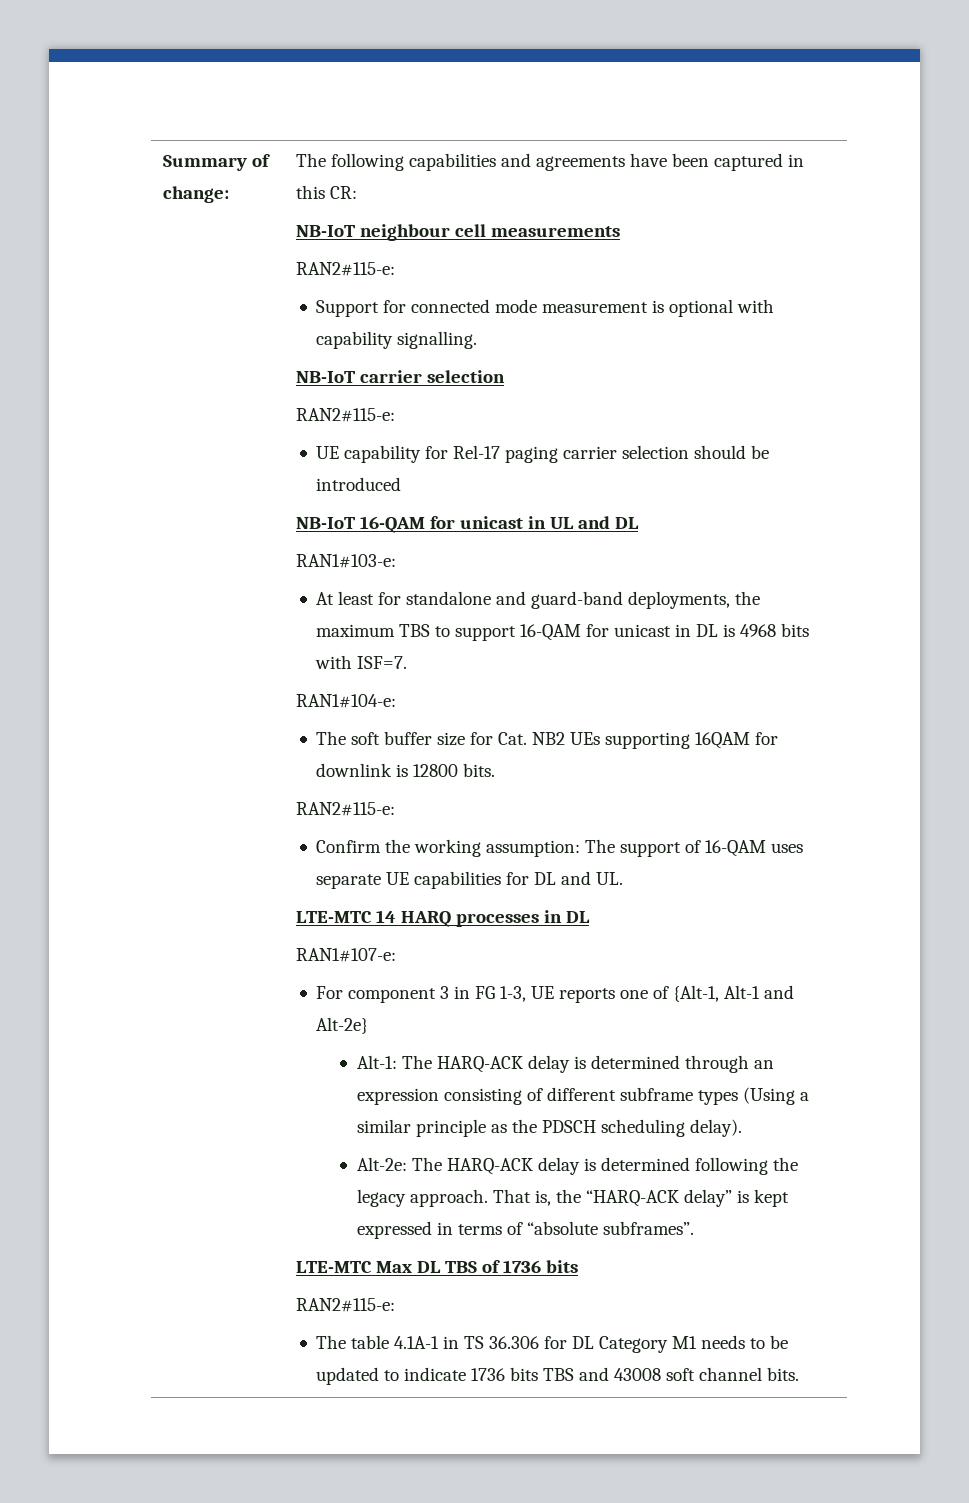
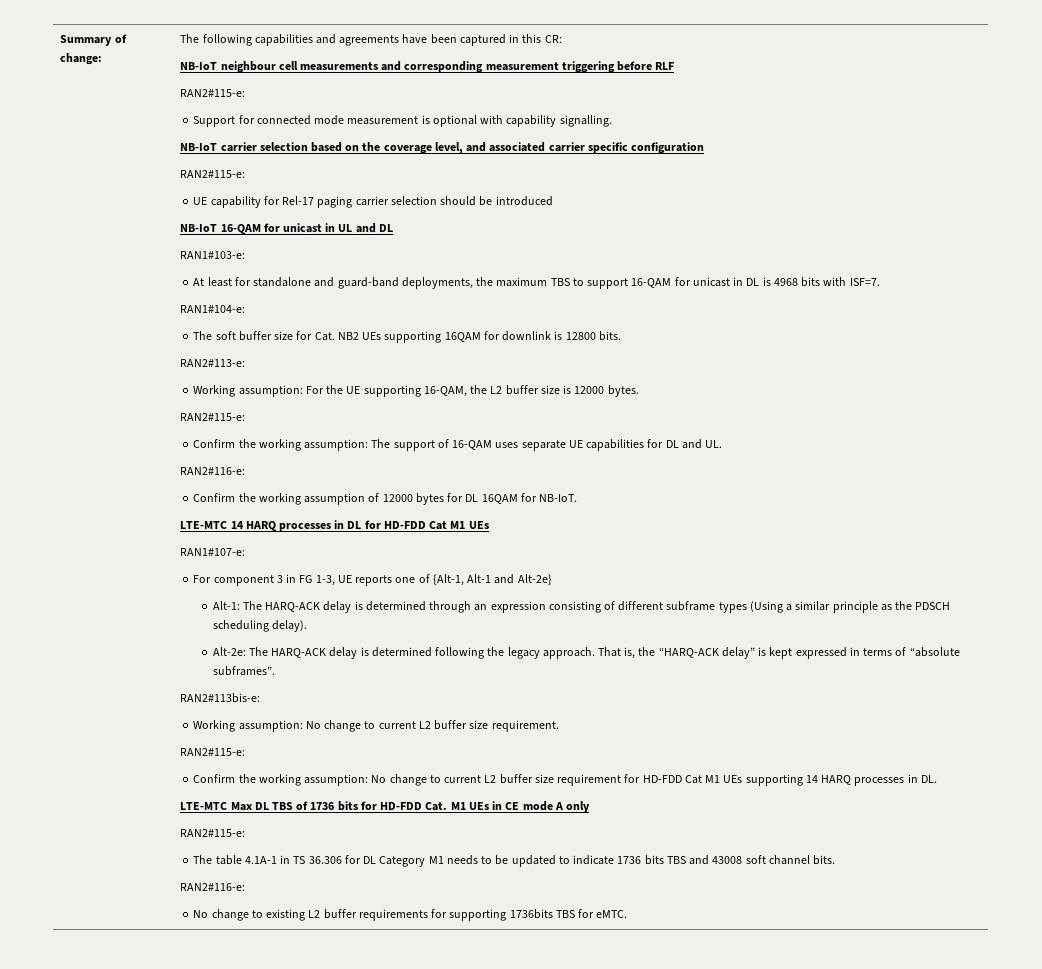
(620, 231) none -> [381,61,675,73] and corresponding measurement triggering before RLF
(505, 376) none -> [310,142,705,154] based on the coverage level, and associated carrier specific configuration
(496, 770) none -> [180,359,246,367] [193,385,639,397] // RAN2#113-e: // Working assumption: For the UE supporting 16-QAM, the L2 buffer size is 12000 bytes.
(624, 878) none -> [180,467,246,475] [193,493,578,505] // RAN2#116-e: // Confirm the working assumption of 12000 bytes for DL 16QAM for NB-IoT.
(590, 917) none -> [364,520,489,530] for HD-FDD Cat M1 UEs
(695, 1228) none -> [180,693,261,703] [193,720,559,732] [180,748,246,756] [193,774,937,786] // RAN2#113bis-e: // Working assumption: No change to current L2 buffer size requirement. // RAN2#115-e: // Confirm the working assumption: No change to current L2 buffer size requirement for HD-FDD Cat M1 UEs supporting 14 HARQ processes in DL.
(578, 1266) none -> [360,801,591,813] for HD-FDD Cat. M1 UEs in CE mode A only
(800, 1374) none -> [180,883,246,891] [193,909,628,921] // RAN2#116-e: // No change to existing L2 buffer requirements for supporting 1736bits TBS for eMTC.

